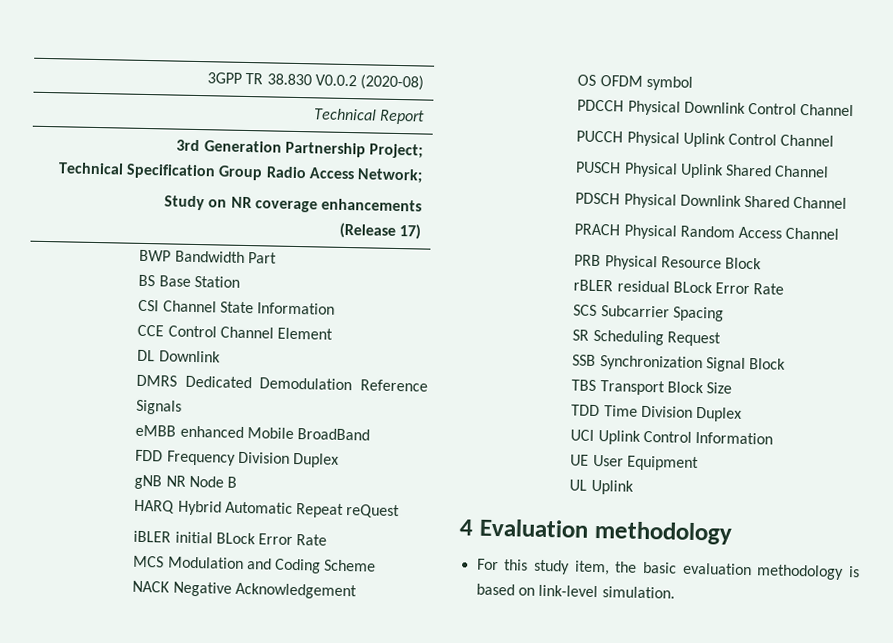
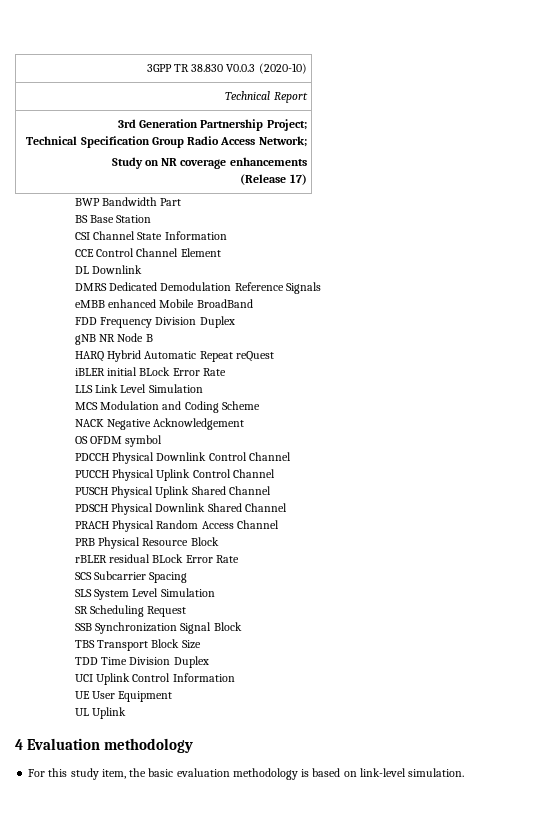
[314,74,425,91] V0.0.2 (2020-08) -> [226,63,307,74] V0.0.3 (2020-10)
(328, 540) none -> [74,384,203,393] // LLS Link Level Simulation
(724, 314) none -> [74,588,215,600] // SLS System Level Simulation

